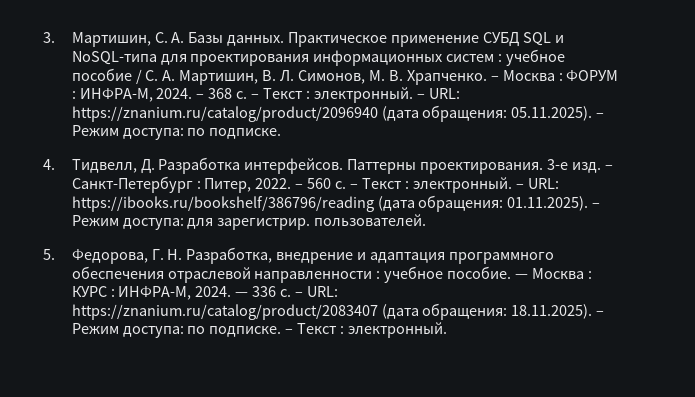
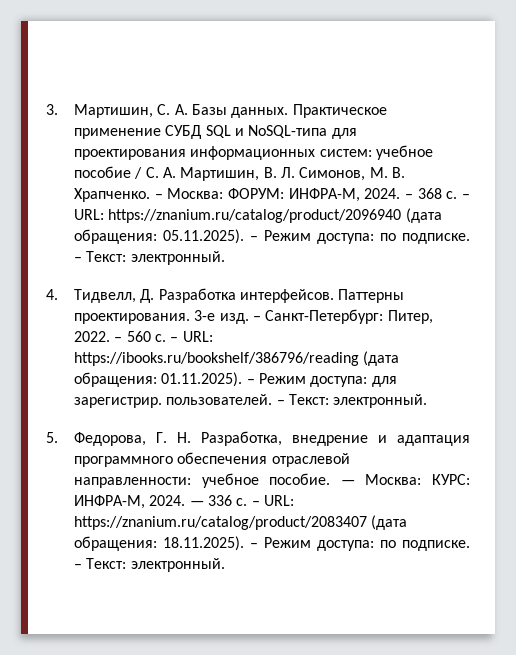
[446,54,503,62] систем : -> [319,149,372,157] систем:
[502,70,619,81] [71,91,76,99] Москва : ФОРУМ : -> [167,188,285,199] Москва: ФОРУМ:
[263,87,425,103] Текст : электронный. – -> (471, 196) none
(282, 133) none -> [74,251,225,265] – Текст: электронный.
[71,176,201,193] Санкт-Петербург : -> [265,309,384,324] Санкт-Петербург:
[361,177,524,193] Текст : электронный. – -> (179, 339) none
(427, 220) none -> [276,394,428,408] – Текст: электронный.
[254,271,381,283] направленности : -> [74,477,192,488] направленности:
[532,268,592,279] [71,286,115,297] Москва : КУРС : -> [365,474,470,485] Москва: КУРС:
[297,323,345,334] Текст : -> [86,558,127,569] Текст:

